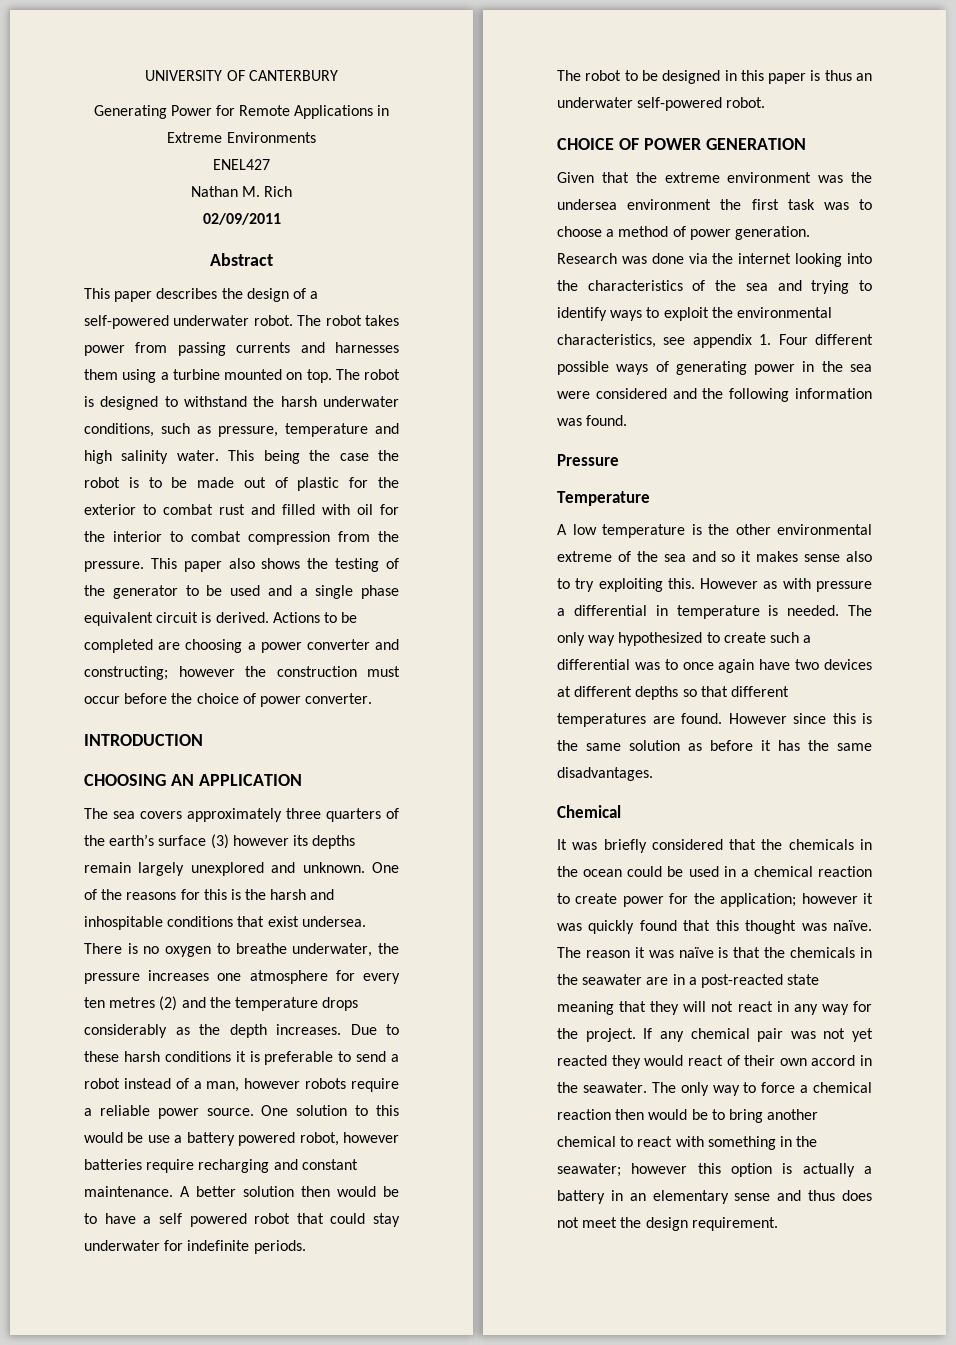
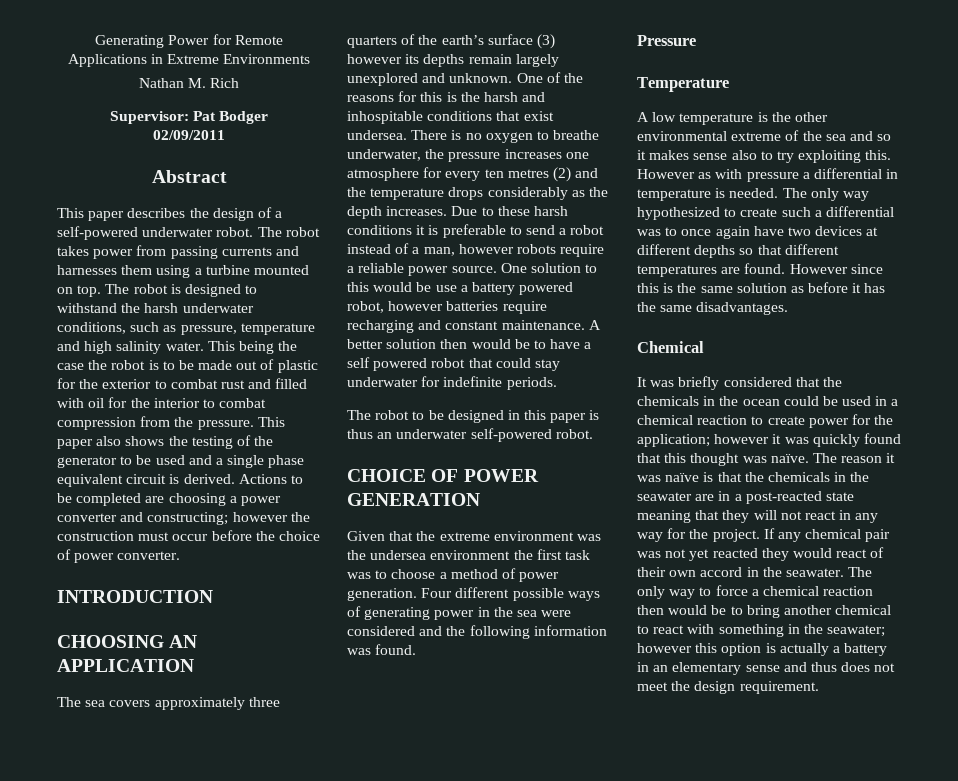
[145,70,338,81] UNIVERSITY OF CANTERBURY // -> (95, 41) none
[213,159,270,170] // ENEL427 -> (311, 59) none
(293, 191) none -> [109,111,269,124] // Supervisor: Pat Bodger
[557,253,872,267] [557,280,872,294] [557,307,832,321] [557,334,772,348] Research was done via the internet looking into the characteristics of the sea and trying to identify ways to exploit the environmental characteristics, see appendix 1. -> (417, 594) none

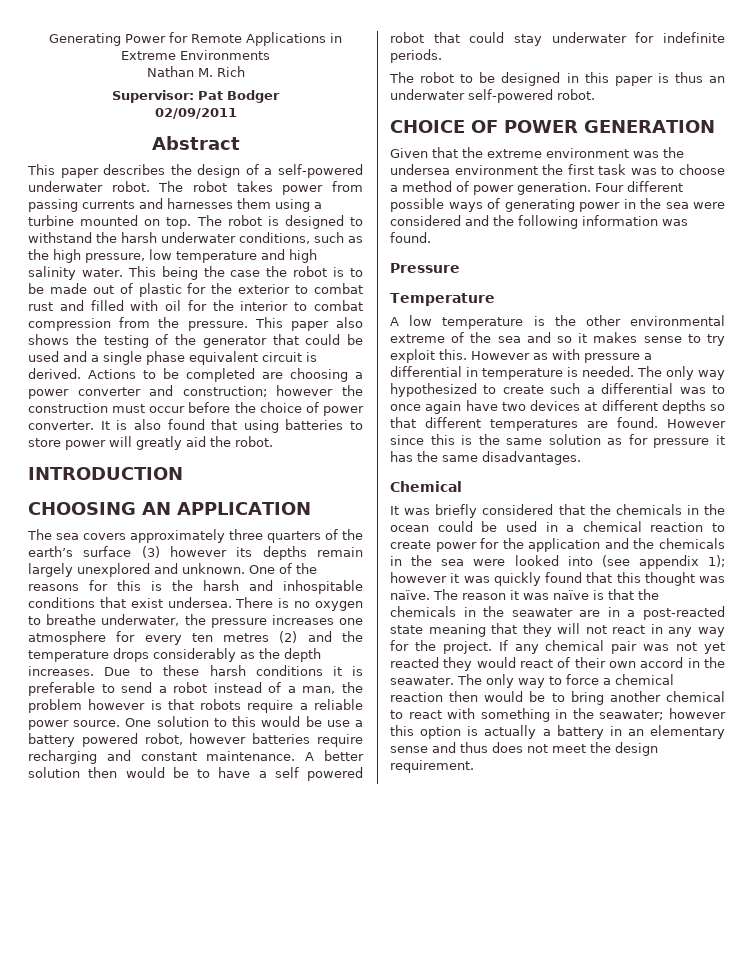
[180,325,237,335] pressure, -> [28,249,172,263] the high pressure, low
[120,456,133,465] to -> [272,334,341,345] that could
[147,512,229,525] constructing; -> [182,386,267,397] construction;
(181, 555) none -> [100,419,363,433] [28,436,273,450] It is also found that using batteries to store power will greatly aid the robot.
[458,244,514,254] however -> [341,682,363,693] [28,699,194,713] the problem however is that
[731,150,757,160] also -> (682, 339) none
[798,150,862,163] exploiting -> [390,349,435,363] exploit
[808,282,849,293] before -> [628,434,710,448] for pressure
[637,434,710,447] application; -> [528,538,725,552] [390,555,725,569] application and the chemicals in the sea were looked into (see appendix 1);

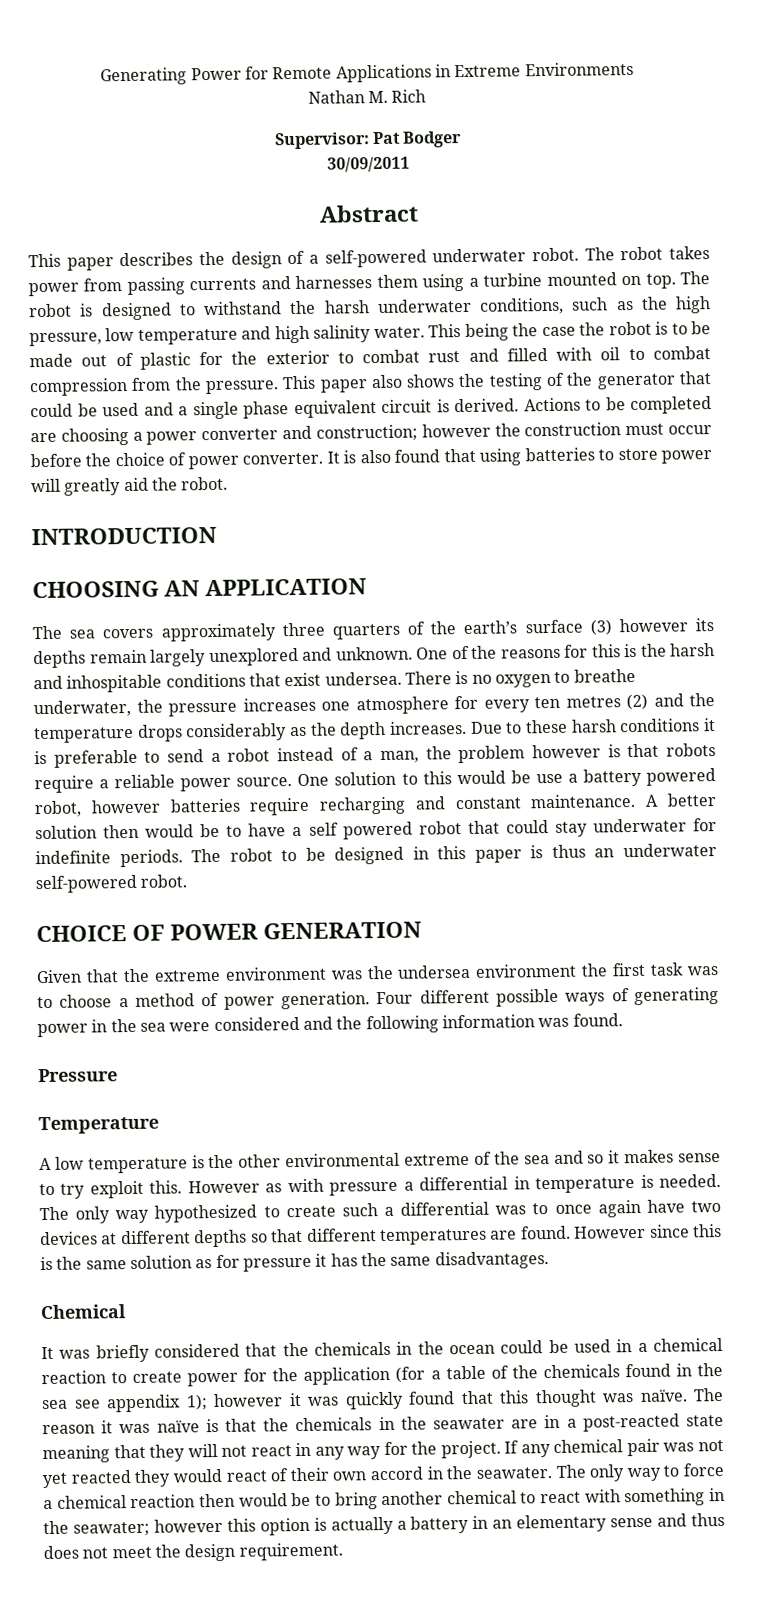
[154,108,237,119] 02/09/2011 -> [326,156,410,173] 30/09/2011
[187,300,289,311] for the interior -> (621, 354) none
(442, 56) // -> (183, 858) none
[604,538,725,549] [390,555,630,567] and the chemicals in the sea were looked into (see -> [395,1362,724,1383] [42,1399,101,1410] (for a table of the chemicals found in the sea see

